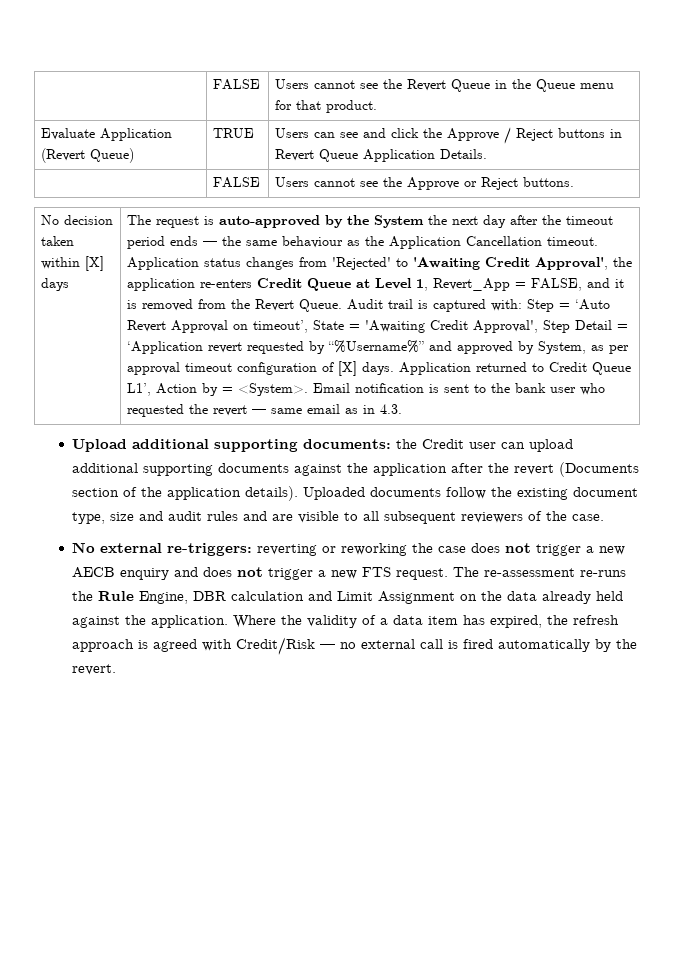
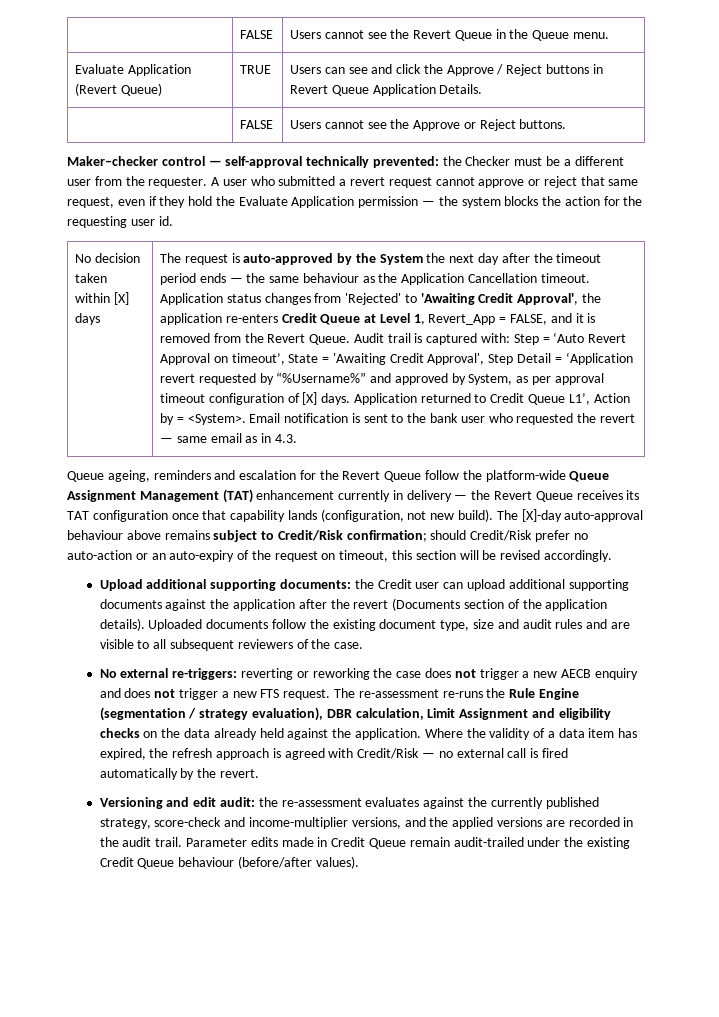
[580,83,615,89] [275,100,378,113] menu for that product. -> [573,32,610,39] menu.
(575, 182) none -> [67,156,624,168] [67,176,639,188] [67,196,643,208] [67,216,173,228] // Maker–checker control — self-approval technically prevented: the Checker must be a different user from the requester. A user who submitted a revert request cannot approve or reject that same request, even if they hold the Evaluate Application permission — the system blocks the action for the requesting user id.
(403, 409) none -> [67,470,610,482] [67,489,640,503] [67,509,644,522] [67,530,588,542] [67,550,612,562] // Queue ageing, reminders and escalation for the Revert Queue follow the platform-wide Queue Assignment Management (TAT) enhancement currently in delivery — the Revert Queue receives its TAT configuration once that capability lands (configuration, not new build). The [X]-day auto-approval behaviour above remains subject to Credit/Risk confirmation; should Credit/Risk prefer no auto-action or an auto-expiry of the request on timeout, this section will be revised accordingly.
[139,591,456,604] Engine, DBR calculation and Limit Assignment -> [538,688,579,700] [99,707,611,721] [99,728,140,738] Engine (segmentation / strategy evaluation), DBR calculation, Limit Assignment and eligibility checks
(117, 669) none -> [99,797,599,809] [99,817,634,829] [99,837,630,849] [99,856,359,869] // Versioning and edit audit: the re-assessment evaluates against the currently published strategy, score-check and income-multiplier versions, and the applied versions are recorded in the audit trail. Parameter edits made in Credit Queue remain audit-trailed under the existing Credit Queue behaviour (before/after values).

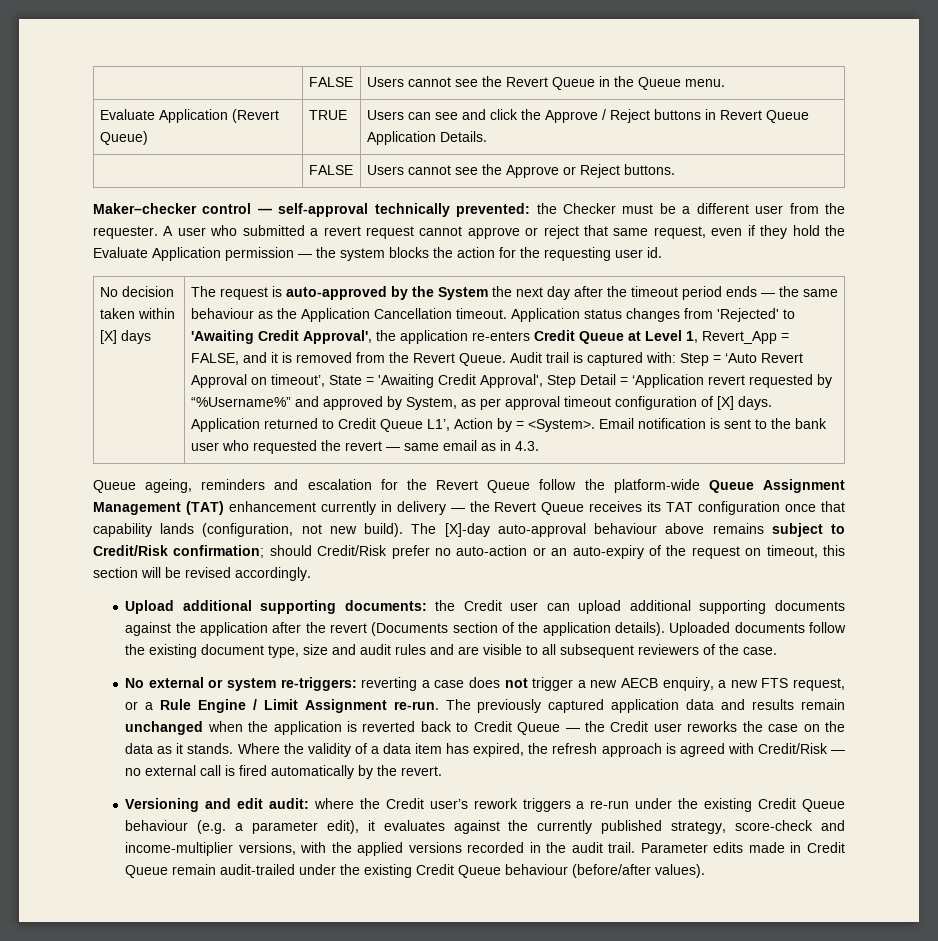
[172,668,393,680] re-triggers: reverting or reworking the -> [208,677,430,691] or system re-triggers: reverting a
[594,668,638,680] [99,688,579,700] [99,707,611,721] [99,728,421,740] enquiry and does not trigger a new FTS request. The re-assessment re-runs the Rule Engine (segmentation / strategy evaluation), DBR calculation, Limit Assignment and eligibility checks on the data already held against the application. -> [662,677,846,691] [125,699,845,713] [125,721,846,735] [125,743,234,754] enquiry, a new FTS request, or a Rule Engine / Limit Assignment re-run. The previously captured application data and results remain unchanged when the application is reverted back to Credit Queue — the Credit user reworks the case on the data as it stands.
[258,797,362,807] the re-assessment -> [313,798,846,812] [125,820,375,834] where the Credit user’s rework triggers a re-run under the existing Credit Queue behaviour (e.g. a parameter edit), it
[404,817,426,827] and -> [300,842,327,853] with
[545,820,565,827] are -> (462, 847) none

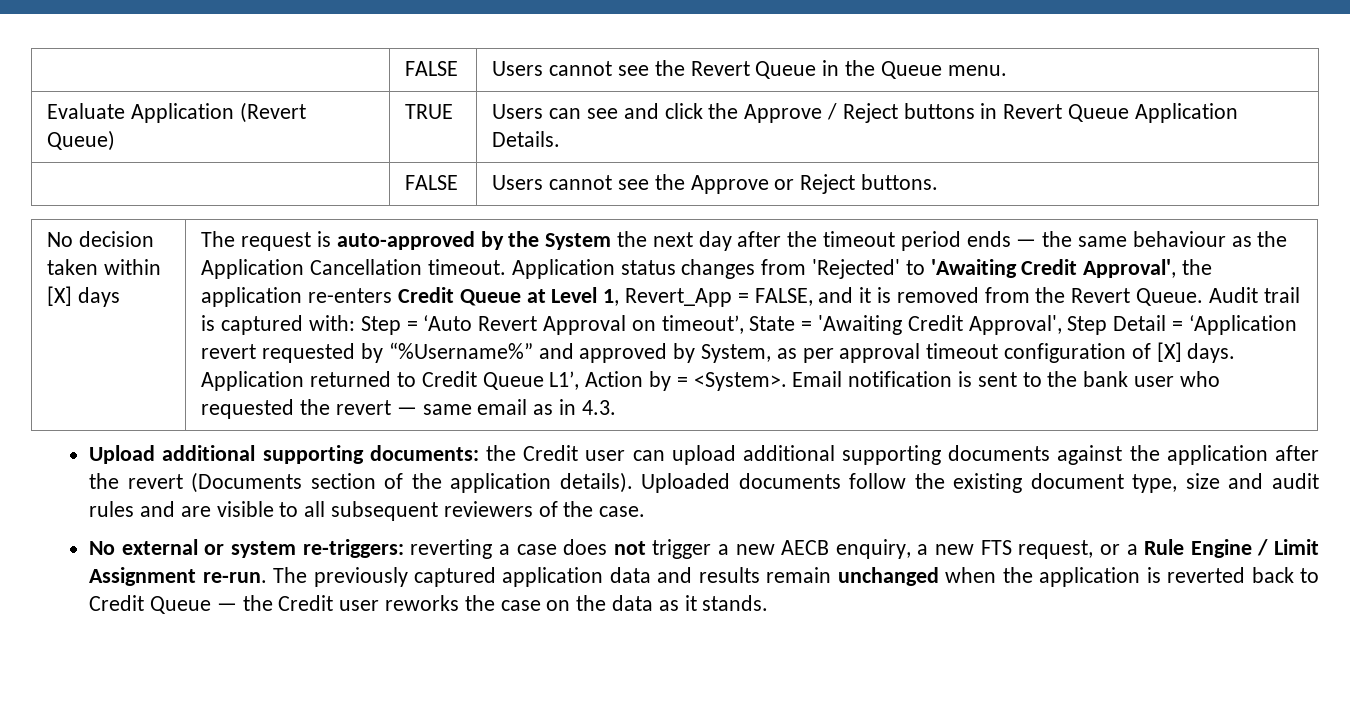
[93,203,846,217] [93,225,846,239] [93,247,662,261] // Maker–checker control — self-approval technically prevented: the Checker must be a different user from the requester. A user who submitted a revert request cannot approve or reject that same request, even if they hold the Evaluate Application permission — the system blocks the action for the requesting user id. -> (938, 182) none
[93,479,845,493] [93,501,845,515] [93,523,846,537] [93,545,845,559] [93,567,311,581] // Queue ageing, reminders and escalation for the Revert Queue follow the platform-wide Queue Assignment Management (TAT) enhancement currently in delivery — the Revert Queue receives its TAT configuration once that capability lands (configuration, not new build). The [X]-day auto-approval behaviour above remains subject to Credit/Risk confirmation; should Credit/Risk prefer no auto-action or an auto-expiry of the request on timeout, this section will be revised accordingly. -> (616, 407) none
[237,743,845,757] [125,765,443,779] [125,798,846,812] [125,820,845,834] [125,842,846,856] [125,864,706,878] Where the validity of a data item has expired, the refresh approach is agreed with Credit/Risk — no external call is fired automatically by the revert. // Versioning and edit audit: where the Credit user’s rework triggers a re-run under the existing Credit Queue behaviour (e.g. a parameter edit), it evaluates against the currently published strategy, score-check and income-multiplier versions, with the applied versions recorded in the audit trail. Parameter edits made in Credit Queue remain audit-trailed under the existing Credit Queue behaviour (before/after values). -> (769, 603) none

